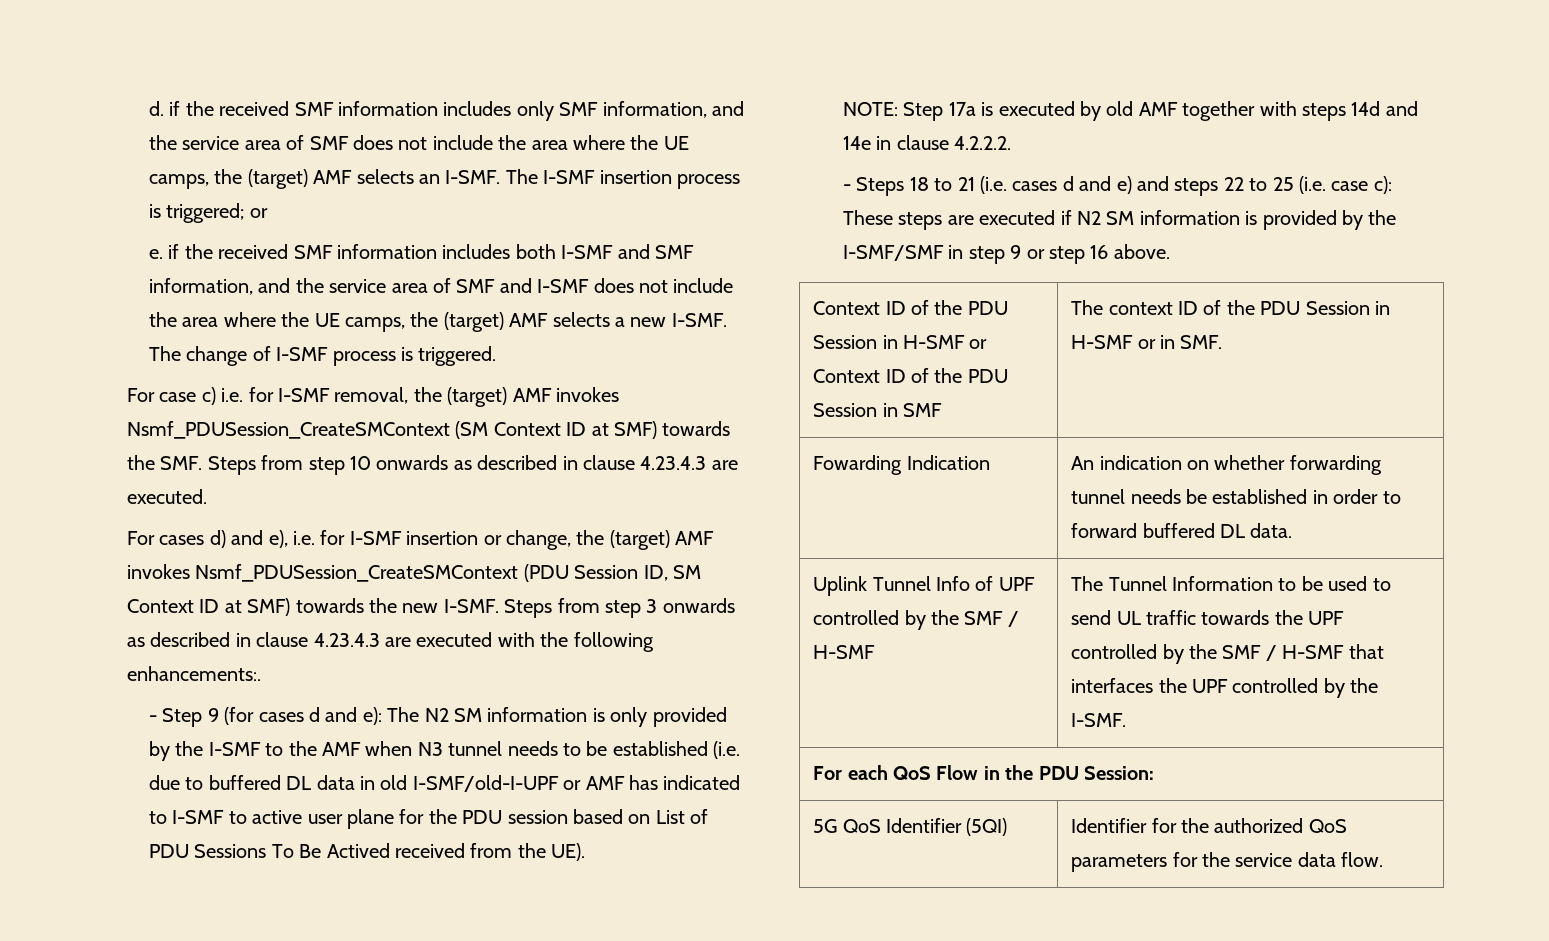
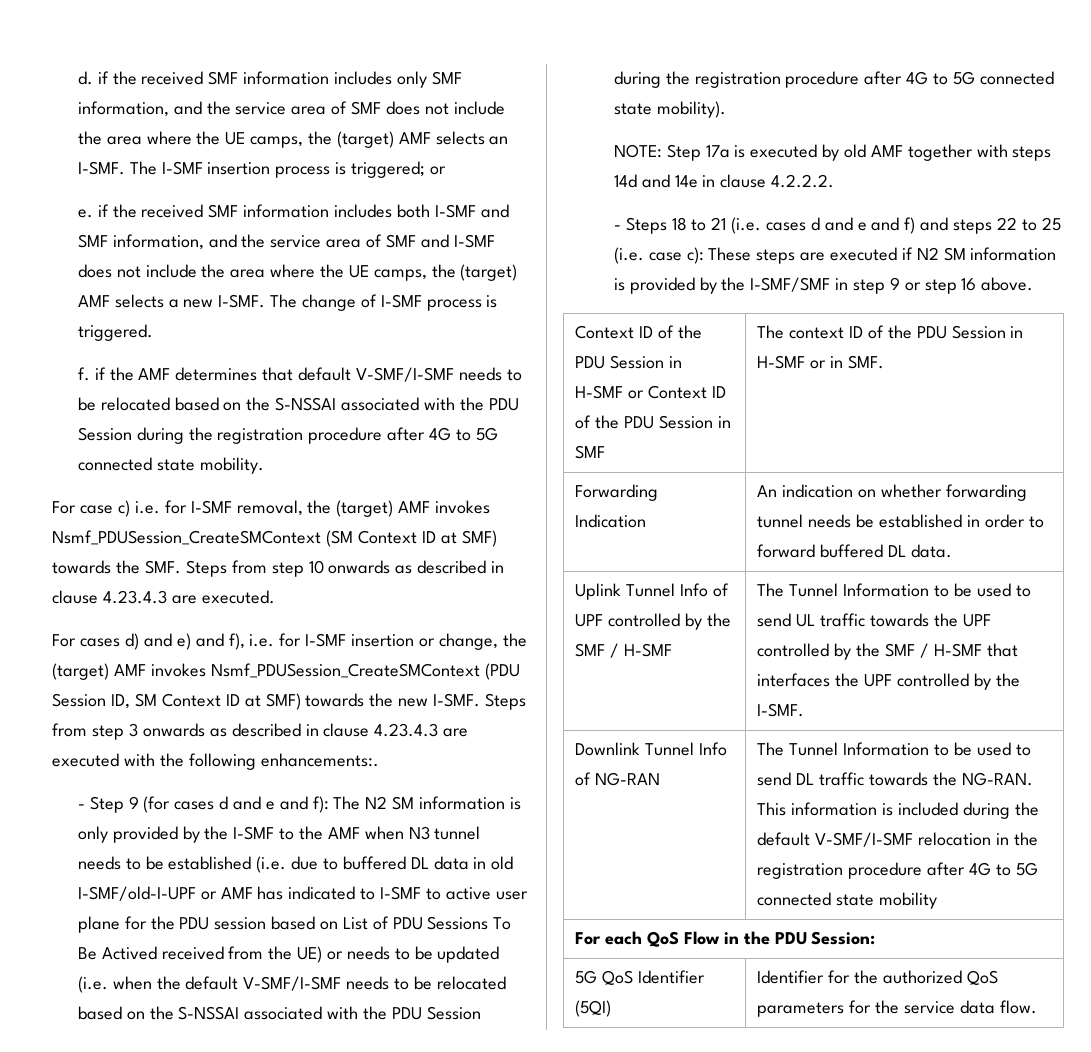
(497, 356) none -> [77,367,522,382] [77,397,519,411] [77,427,498,444] [77,457,264,474] // f. if the AMF determines that default V-SMF/I-SMF needs to be relocated based on the S-NSSAI associated with the PDU Session during the registration procedure after 4G to 5G connected state mobility.
[268,530,288,548] e), -> [176,633,245,650] e) and f),
[362,707,382,725] e): -> [265,796,329,813] e and f):
[551,843,586,861] UE). -> [297,946,500,963] [77,976,506,993] [77,1006,481,1020] [613,71,1054,88] [613,101,726,118] UE) or needs to be updated (i.e. when the default V-SMF/I-SMF needs to be relocated based on the S-NSSAI associated with the PDU Session during the registration procedure after 4G to 5G connected state mobility).
[1116,176,1132,194] e) -> [857,217,916,234] e and f)
[813,455,903,475] Fowarding -> [575,484,659,501] Forwarding
(1127, 720) none -> [575,742,728,756] [575,772,661,786] [757,742,1031,756] [757,772,1033,786] [757,802,1039,819] [757,832,1038,847] [757,862,1038,879] [757,892,938,909] // Downlink Tunnel Info of NG-RAN | The Tunnel Information to be used to send DL traffic towards the NG-RAN. This information is included during the default V-SMF/I-SMF relocation in the registration procedure after 4G to 5G connected state mobility

